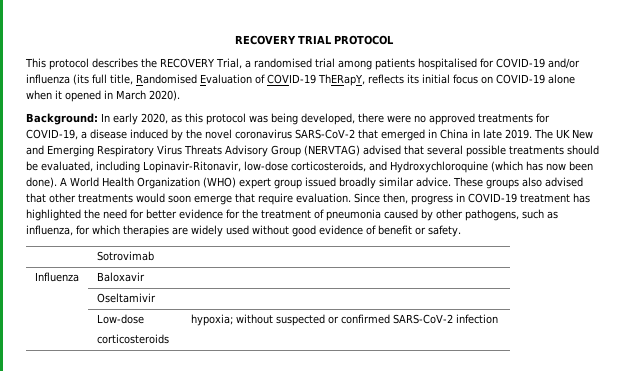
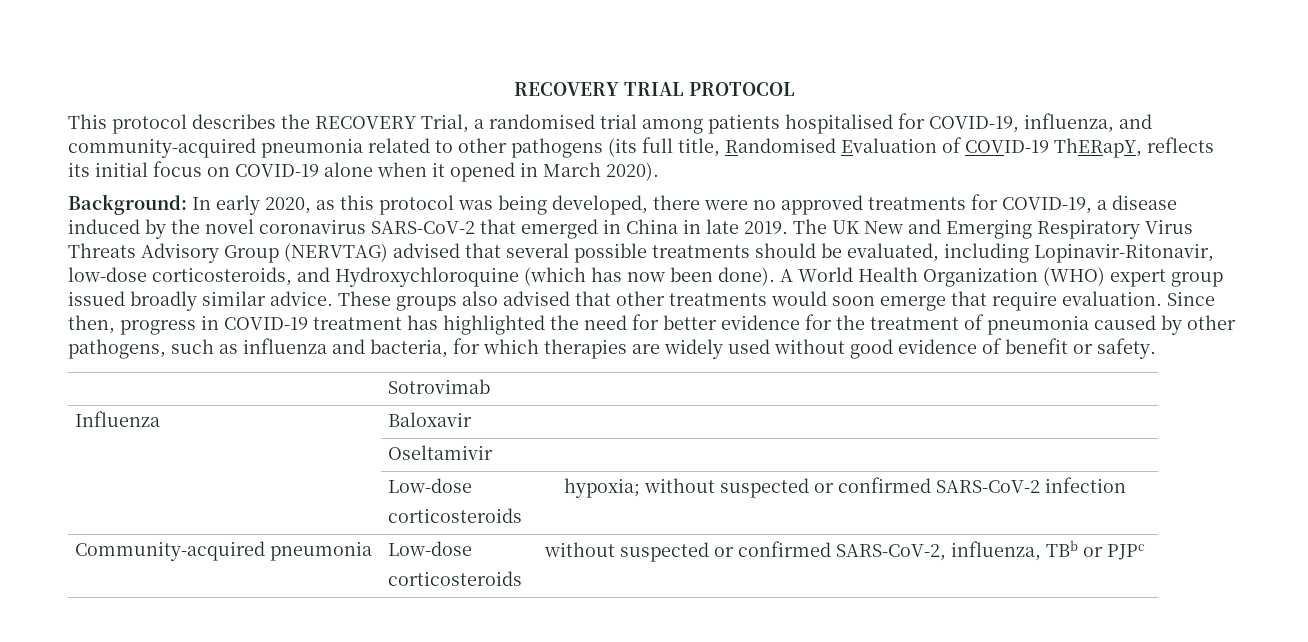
[495,58,580,69] [26,74,70,84] COVID-19 and/or influenza -> [929,113,1152,133] [68,138,603,158] COVID-19, influenza, and community-acquired pneumonia related to other pathogens
[26,225,73,236] influenza, -> [243,338,448,358] influenza and bacteria,
(498, 319) none -> [75,541,373,561] [388,541,473,556] [388,571,523,586] [543,540,1145,562] // Community-acquired pneumonia | Low-dose // corticosteroids | without suspected or confirmed SARS-CoV-2, influenza, TBb or PJPc

